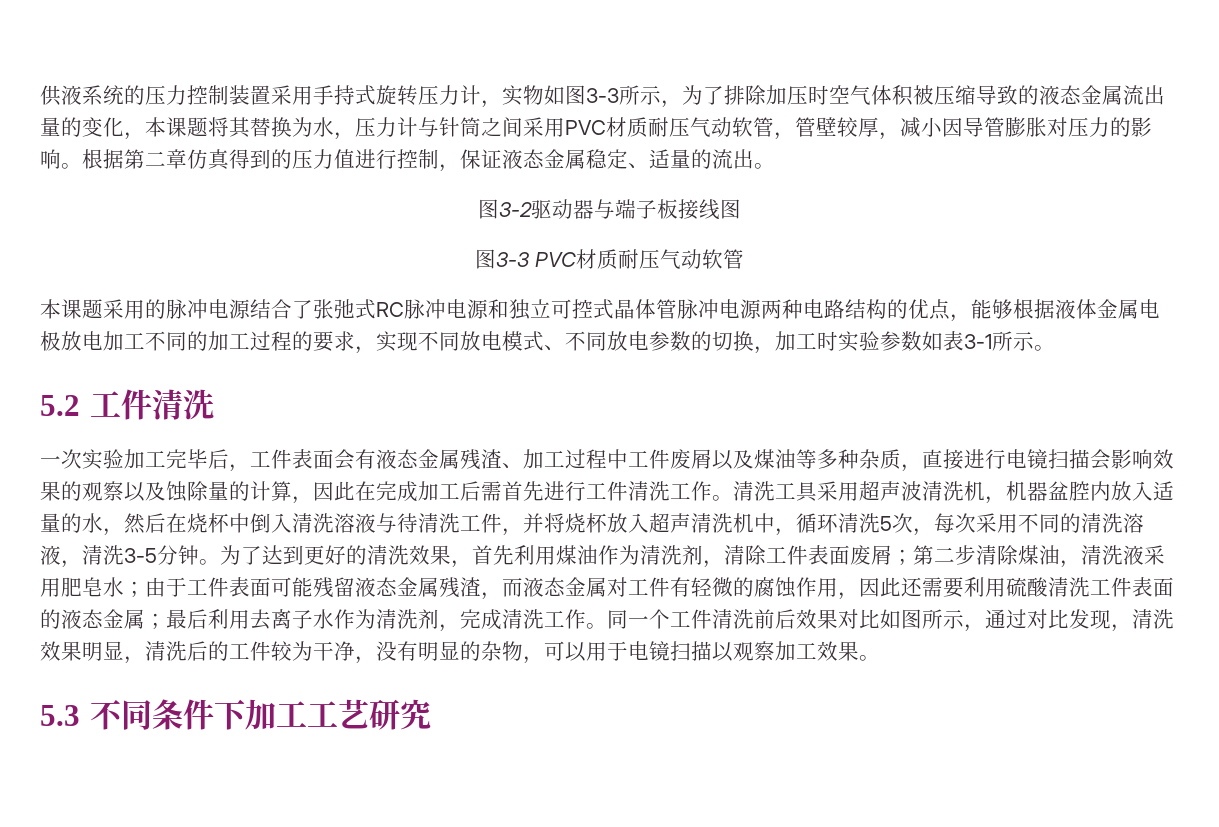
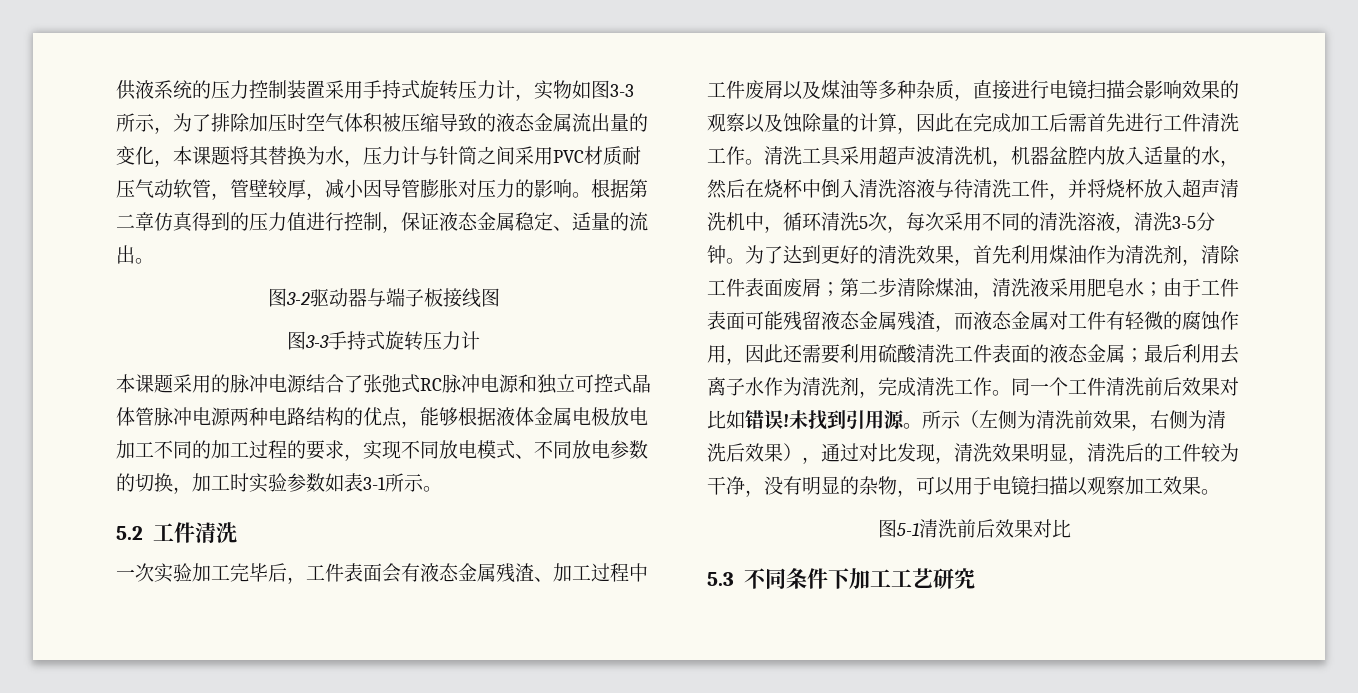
[534,249,744,269] PVC材质耐压气动软管 -> [328,331,480,351] 手持式旋转压力计
[901,609,964,629] 图所示 -> [745,410,1226,431] [707,443,802,462] 错误!未找到引用源。所示（左侧为清洗前效果，右侧为清洗后效果）
(880, 658) none -> [878,519,1071,538] // 图5-1清洗前后效果对比

